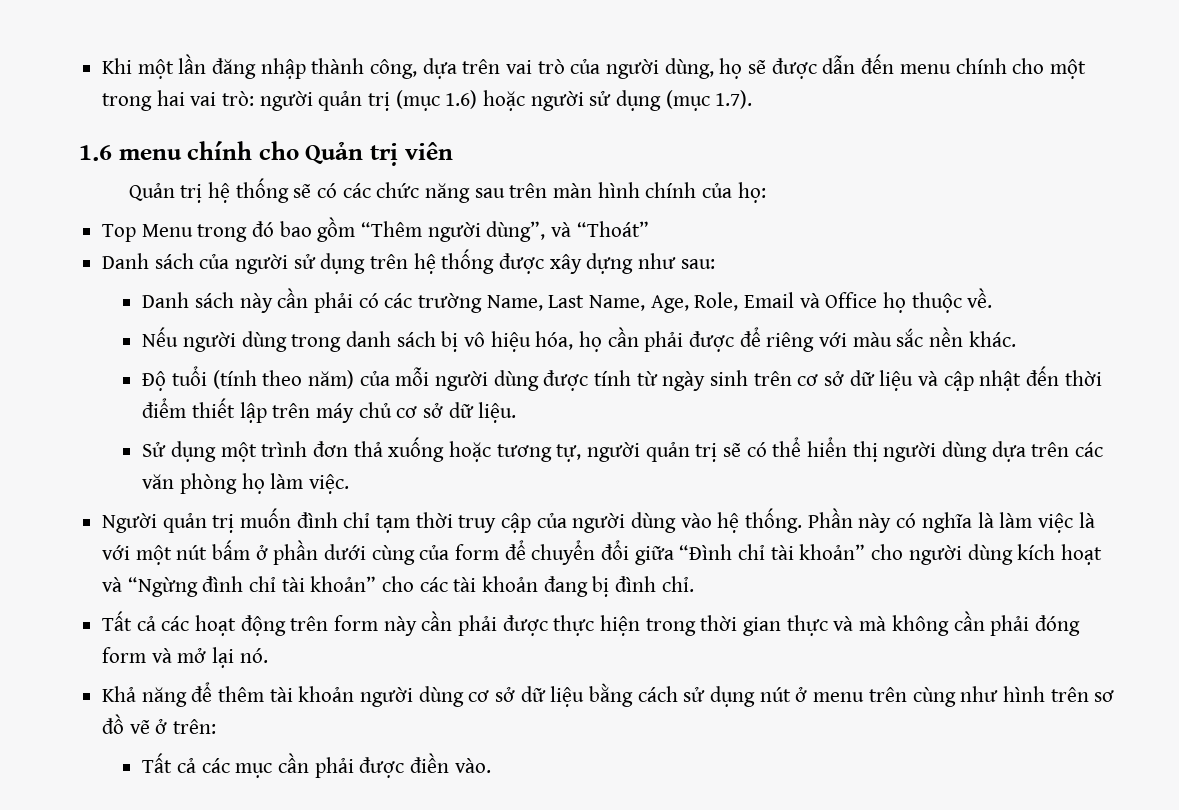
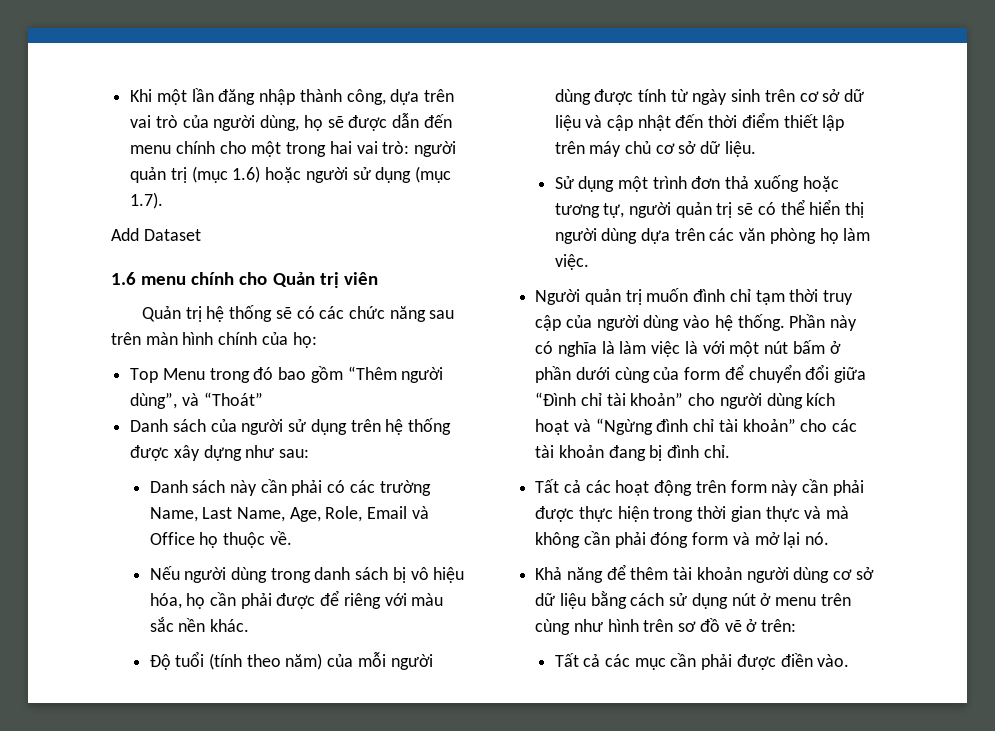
(753, 99) none -> [111,228,201,241] // Add Dataset

